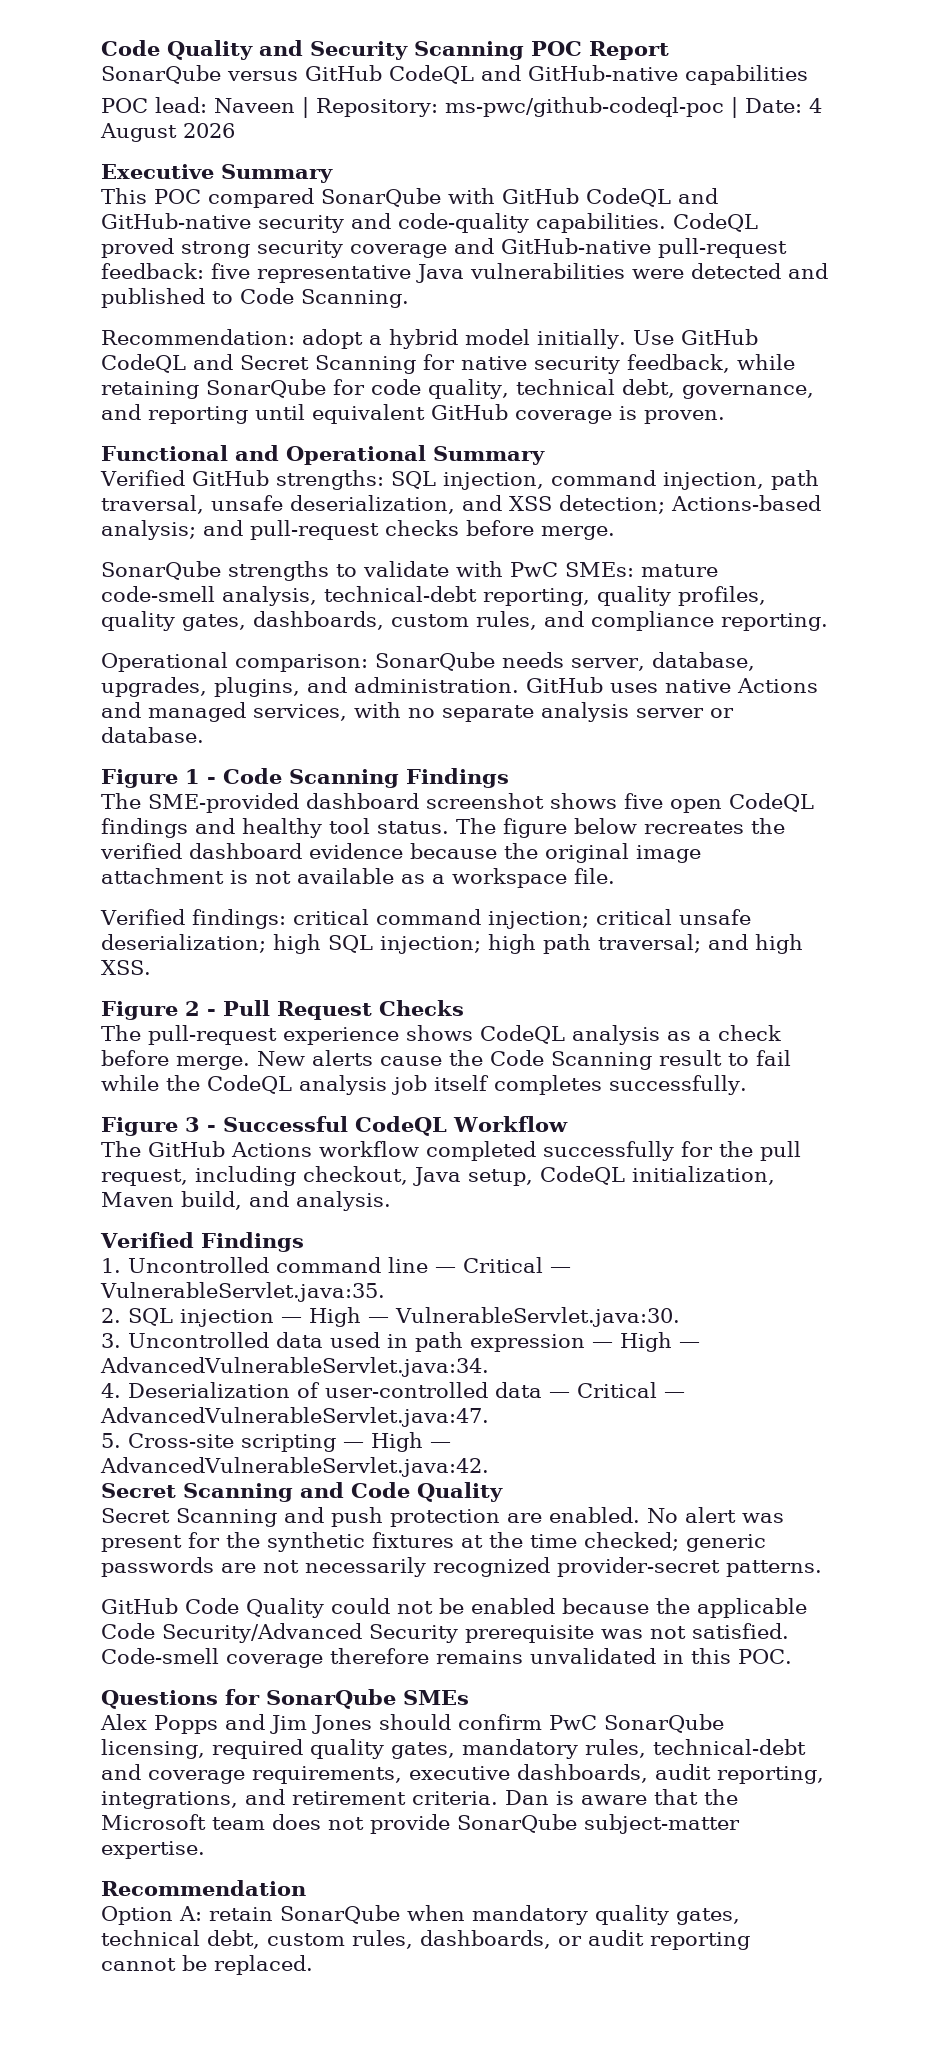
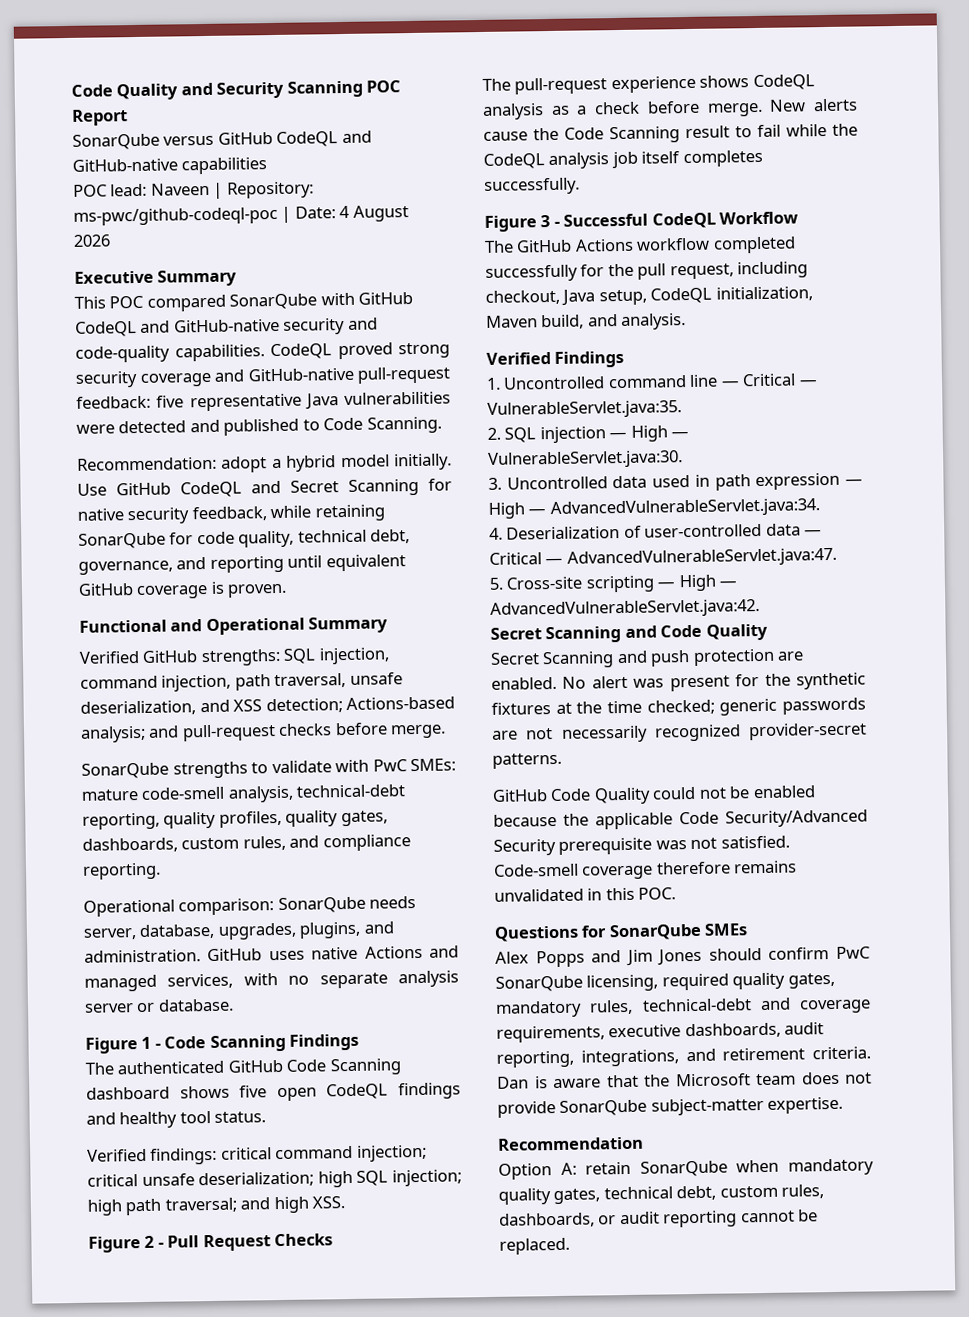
[148,793,544,813] SME-provided dashboard screenshot -> [117,1058,402,1076] [86,1086,170,1100] authenticated GitHub Code Scanning dashboard
[456,818,785,838] [100,843,701,863] [101,868,615,888] The figure below recreates the verified dashboard evidence because the original image attachment is not available as a workspace file. -> (267, 1117) none

